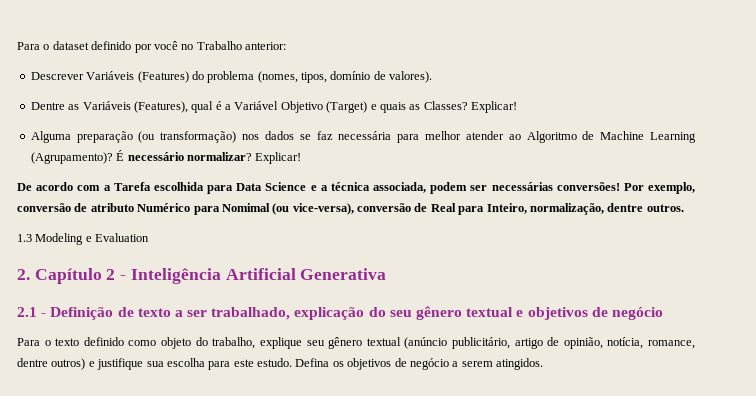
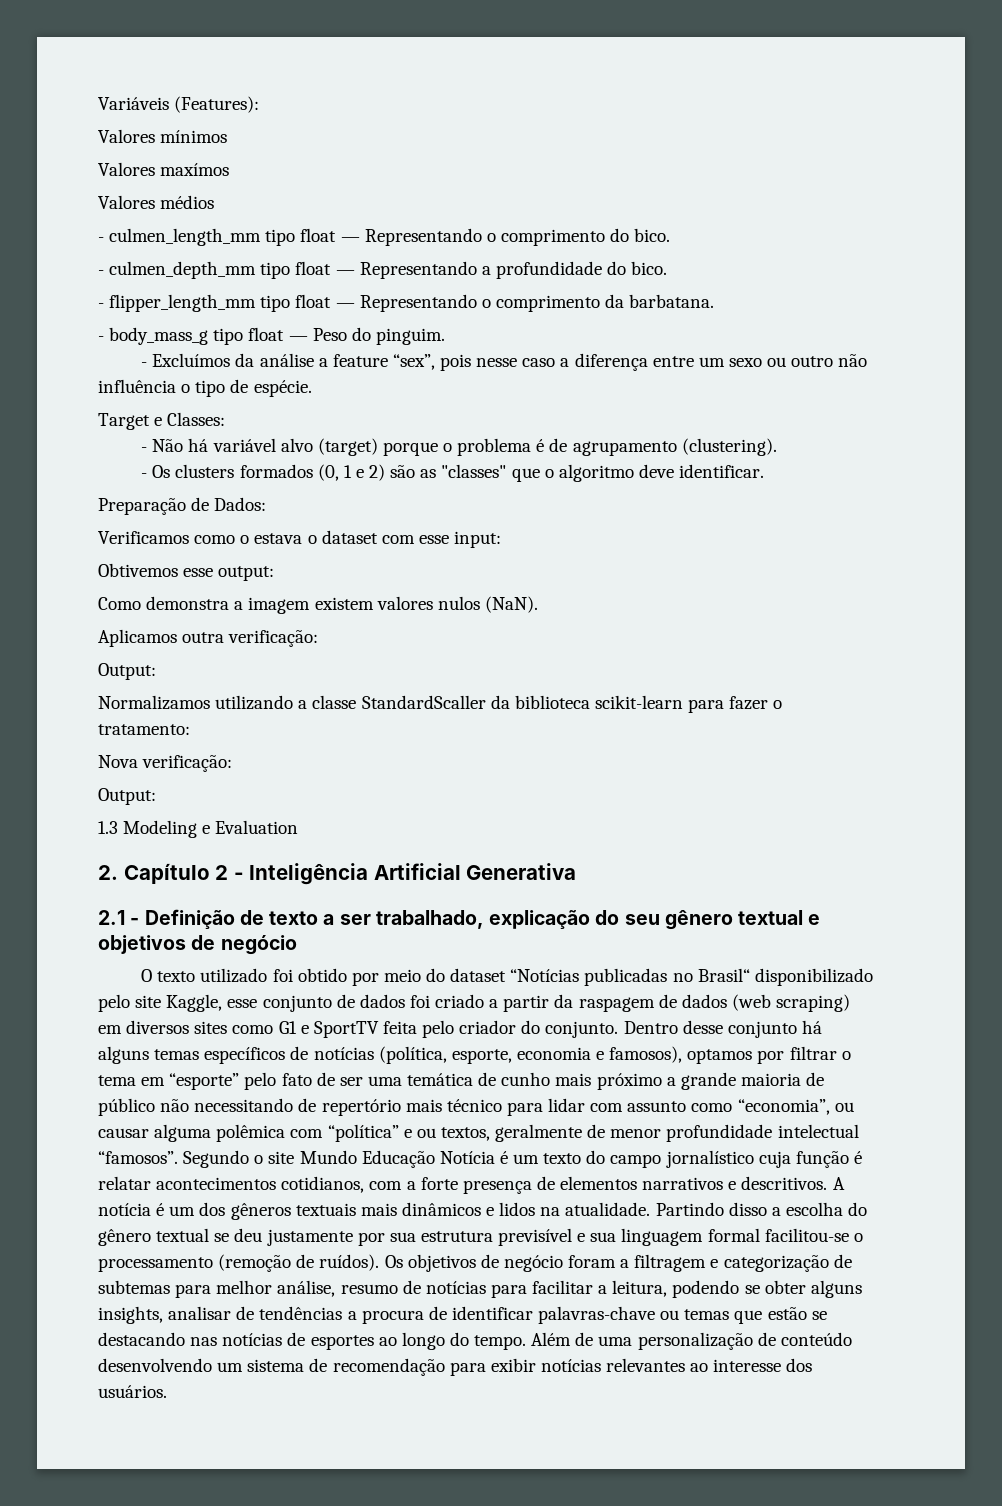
[17,41,286,53] [30,71,433,83] [30,101,517,113] [30,131,696,143] [30,150,302,164] [17,182,695,194] [17,203,684,215] Para o dataset definido por você no Trabalho anterior: // Descrever Variáveis (Features) do problema (nomes, tipos, domínio de valores). // Dentre as Variáveis (Features), qual é a Variável Objetivo (Target) e quais as Classes? Explicar! // Alguma preparação (ou transformação) nos dados se faz necessária para melhor atender ao Algoritmo de Machine Learning (Agrupamento)? É necessário normalizar? Explicar! // De acordo com a Tarefa escolhida para Data Science e a técnica associada, podem ser necessárias conversões! Por exemplo, conversão de atributo Numérico para Nomimal (ou vice-versa), conversão de Real para Inteiro, normalização, dentre outros. -> [98,96,260,113] [98,129,228,143] [98,162,230,176] [98,195,215,209] [98,228,671,246] [98,261,668,279] [98,294,715,312] [98,327,445,345] [141,353,868,371] [98,379,312,397] [98,412,226,430] [141,438,777,456] [141,464,765,482] [98,497,267,515] [98,530,502,548] [98,563,275,581] [98,596,538,614] [98,629,319,647] [98,663,156,680] [98,695,783,713] [98,724,190,735] [98,755,233,772] [98,788,156,805] Variáveis (Features): // Valores mínimos // Valores maxímos // Valores médios // - culmen_length_mm tipo float — Representando o comprimento do bico. // - culmen_depth_mm tipo float — Representando a profundidade do bico. // - flipper_length_mm tipo float — Representando o comprimento da barbatana. // - body_mass_g tipo float — Peso do pinguim. // - Excluímos da análise a feature “sex”, pois nesse caso a diferença entre um sexo ou outro não influência o tipo de espécie. // Target e Classes: // - Não há variável alvo (target) porque o problema é de agrupamento (clustering). // - Os clusters formados (0, 1 e 2) são as "classes" que o algoritmo deve identificar. // Preparação de Dados: // Verificamos como o estava o dataset com esse input: // Obtivemos esse output: // Como demonstra a imagem existem valores nulos (NaN). // Aplicamos outra verificação: // Output: // Normalizamos utilizando a classe StandardScaller da biblioteca scikit-learn para fazer o tratamento: // Nova verificação: // Output:
[17,337,695,349] [17,358,543,370] Para o texto definido como objeto do trabalho, explique seu gênero textual (anúncio publicitário, artigo de opinião, notícia, romance, dentre outros) e justifique sua escolha para este estudo. Defina os objetivos de negócio a serem atingidos. -> [141,968,873,986] [98,994,851,1012] [98,1020,822,1038] [98,1046,851,1064] [98,1072,825,1090] [98,1098,854,1116] [98,1124,859,1142] [98,1150,862,1168] [98,1176,845,1194] [98,1202,868,1220] [98,1228,863,1246] [98,1254,852,1272] [98,1280,862,1298] [98,1306,827,1324] [98,1332,852,1350] [98,1358,813,1376] [98,1385,167,1398] O texto utilizado foi obtido por meio do dataset “Notícias publicadas no Brasil“ disponibilizado pelo site Kaggle, esse conjunto de dados foi criado a partir da raspagem de dados (web scraping) em diversos sites como G1 e SportTV feita pelo criador do conjunto. Dentro desse conjunto há alguns temas específicos de notícias (política, esporte, economia e famosos), optamos por filtrar o tema em “esporte” pelo fato de ser uma temática de cunho mais próximo a grande maioria de público não necessitando de repertório mais técnico para lidar com assunto como “economia”, ou causar alguma polêmica com “política” e ou textos, geralmente de menor profundidade intelectual “famosos”. Segundo o site Mundo Educação Notícia é um texto do campo jornalístico cuja função é relatar acontecimentos cotidianos, com a forte presença de elementos narrativos e descritivos. A notícia é um dos gêneros textuais mais dinâmicos e lidos na atualidade. Partindo disso a escolha do gênero textual se deu justamente por sua estrutura previsível e sua linguagem formal facilitou-se o processamento (remoção de ruídos). Os objetivos de negócio foram a filtragem e categorização de subtemas para melhor análise, resumo de notícias para facilitar a leitura, podendo se obter alguns insights, analisar de tendências a procura de identificar palavras-chave ou temas que estão se destacando nas notícias de esportes ao longo do tempo. Além de uma personalização de conteúdo desenvolvendo um sistema de recomendação para exibir notícias relevantes ao interesse dos usuários.

